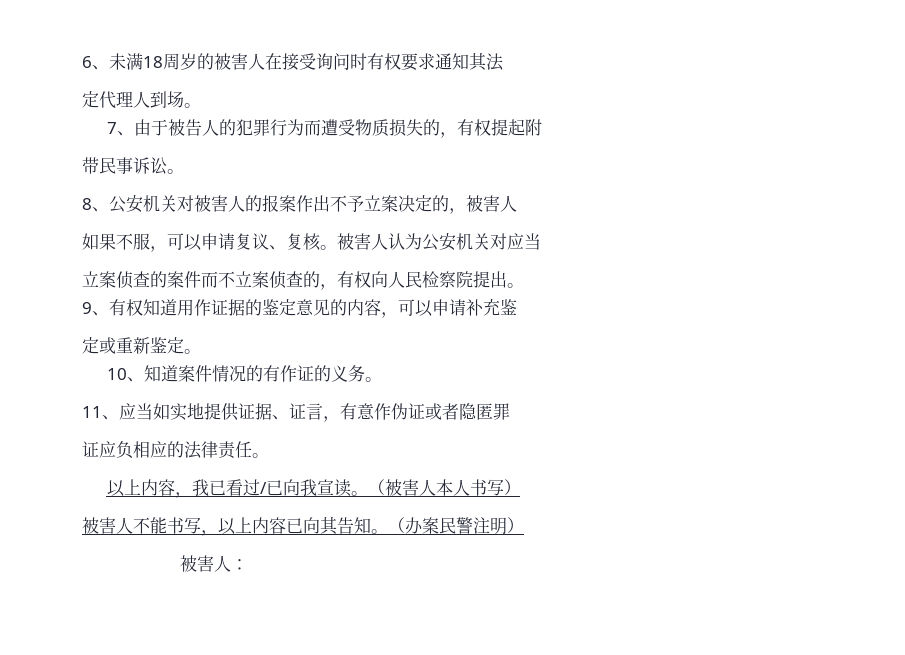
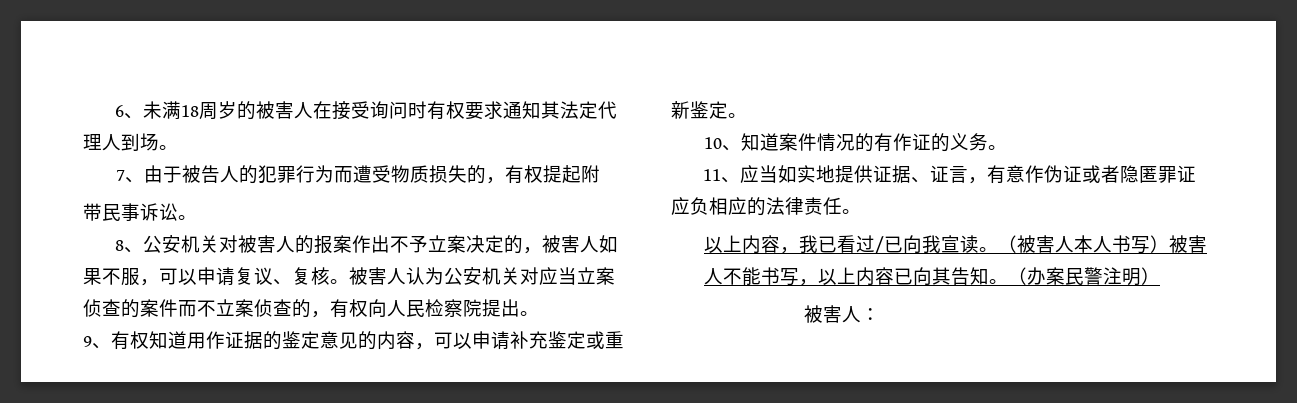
(504, 62) // -> (579, 110) none
(517, 203) // -> (599, 244) none
(541, 241) // -> (577, 276) none
(517, 307) // -> (567, 340) none
(510, 411) // -> (1177, 174) none
(521, 487) // -> (1170, 244) none

